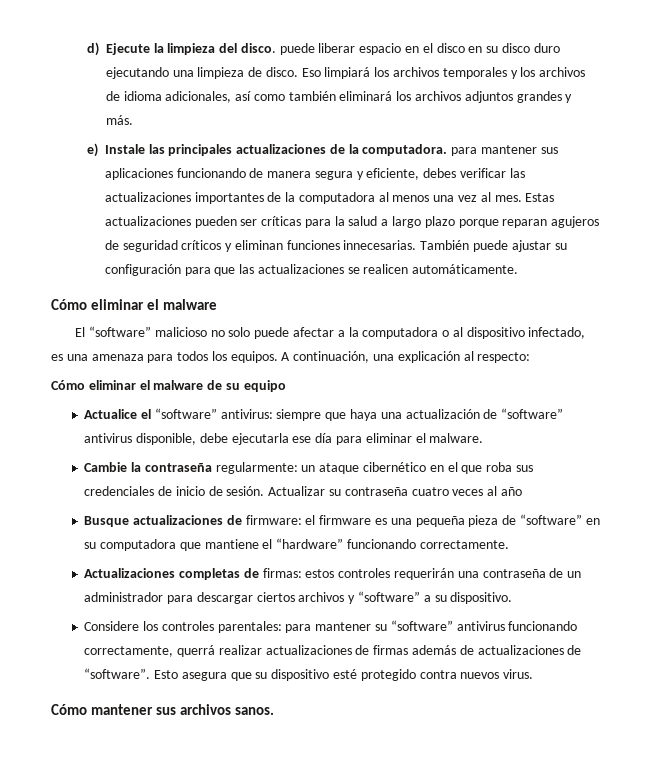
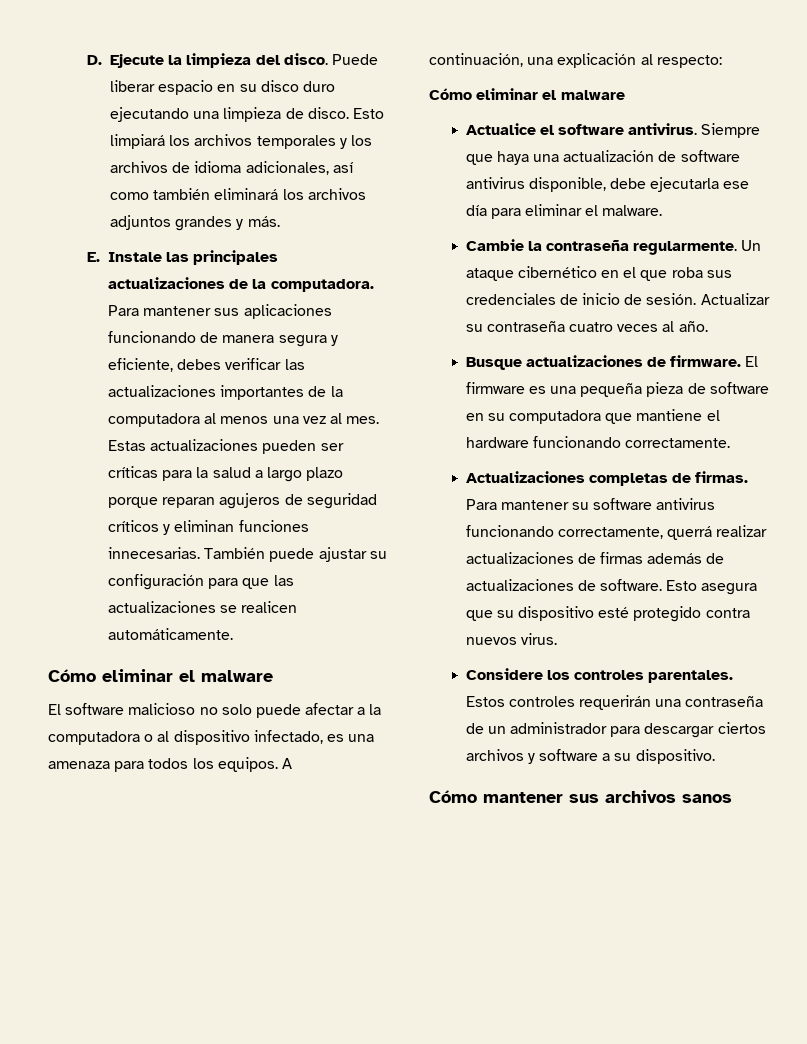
[86,42,99,56] d) -> [87,55,103,65] D.
[279,43,315,55] puede -> [331,54,378,65] Puede
[422,43,483,53] el disco en -> (236, 88) none
[301,68,321,77] Eso -> [352,108,384,119] Esto
[86,143,98,157] e) -> [87,252,101,262] E.
[451,147,478,156] para -> [107,305,139,316] Para
[89,326,152,337] “software” -> [65,703,125,715] software
[207,380,286,392] de su equipo -> (625, 95) none
[154,408,322,421] “software” antivirus: siempre -> [558,123,761,138] software antivirus. Siempre
[501,408,564,419] “software” -> [680,150,740,162] software
[215,462,316,474] regularmente: un -> [633,240,762,255] regularmente. Un
[500,487,522,496] año -> [678,321,708,332] año.
[245,515,316,525] firmware: el -> [670,355,759,367] firmware. El
[519,514,582,525] “software” -> [709,382,769,394] software
[276,538,344,549] “hardware” -> [465,437,529,448] hardware
[262,568,335,578] firmas: estos -> [695,471,749,483] [465,498,716,510] [465,525,768,540] [465,552,725,564] [465,579,758,595] [465,606,750,622] [465,633,557,645] [465,668,734,683] [465,696,505,707] firmas. Para mantener su software antivirus funcionando correctamente, querrá realizar actualizaciones de firmas además de actualizaciones de software. Esto asegura que su dispositivo esté protegido contra nuevos virus. // Considere los controles parentales. Estos
[357,591,420,602] “software” -> [539,749,599,761] software
[84,620,578,633] [84,645,582,657] [84,668,534,681] // Considere los controles parentales: para mantener su “software” antivirus funcionando correctamente, querrá realizar actualizaciones de firmas además de actualizaciones de “software”. Esto asegura que su dispositivo esté protegido contra nuevos virus. -> (715, 756) none
[235,707,275,715] sanos. -> [682,794,732,803] sanos

